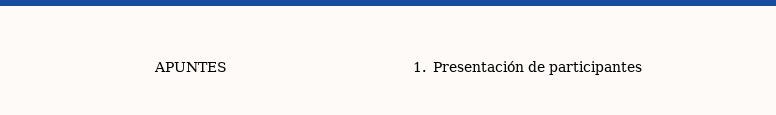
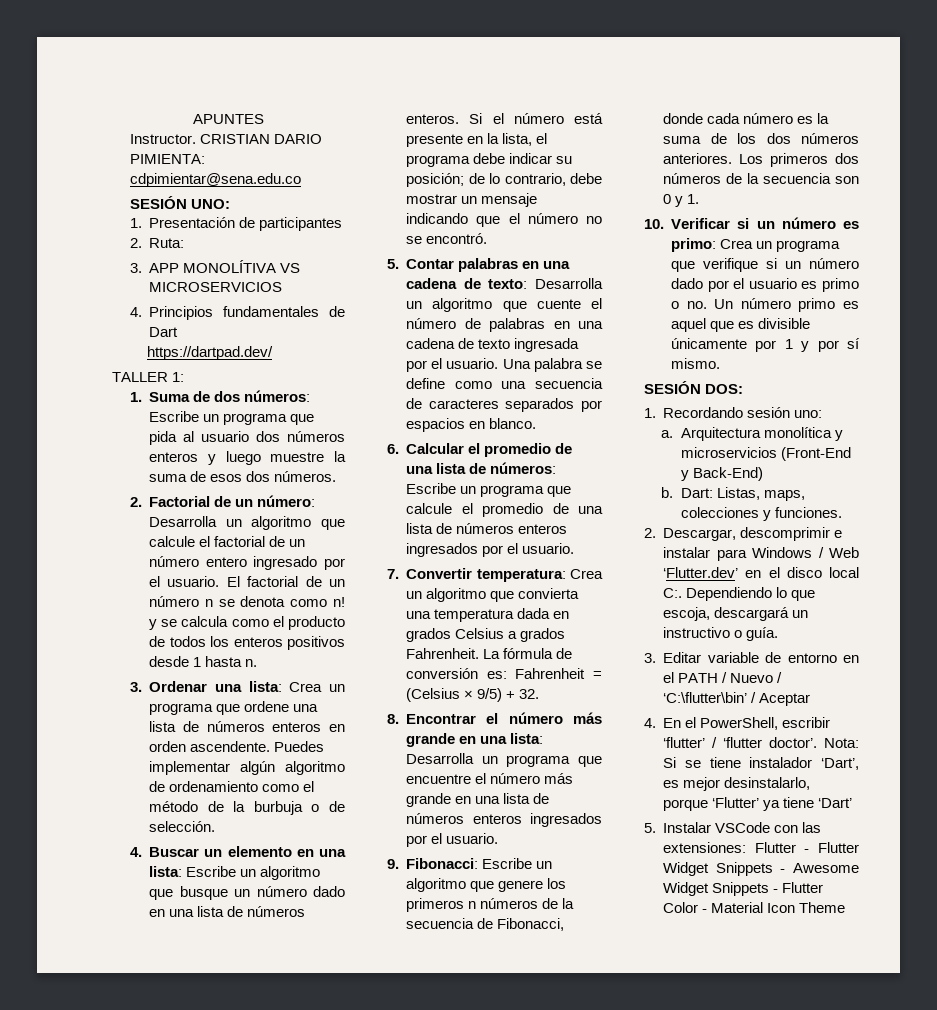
[413,61,643,75] 1. Presentación de participantes -> [129,134,322,144] [129,154,205,164] [129,173,301,187] [129,196,230,209] [129,217,343,231] [129,238,185,248] [129,260,301,273] [149,282,283,292] [129,306,345,320] [149,327,179,337] [147,346,274,360] [112,372,185,382] [129,390,311,402] [149,411,315,425] [149,431,345,445] [149,451,346,465] [149,471,337,482] [129,495,316,507] [149,516,345,530] [149,536,306,547] [149,556,345,570] [149,576,345,587] [149,596,345,607] [149,616,345,630] [149,636,345,650] [149,656,258,667] [129,681,345,692] [149,701,319,715] [149,721,345,732] [149,741,325,752] [149,761,345,775] [149,781,315,792] [149,801,345,815] [149,821,216,832] [129,846,346,857] [149,866,321,880] [149,886,345,900] [149,906,306,917] [406,113,603,124] [406,133,548,147] [406,153,573,167] [406,173,602,187] [406,193,538,207] [406,213,602,227] [406,233,488,244] [386,258,571,272] [406,278,603,289] [406,298,602,312] [406,318,603,332] [406,338,580,352] [406,358,602,372] [406,378,603,389] [406,398,602,412] [406,418,537,432] [386,443,573,457] [406,462,557,474] [406,483,572,497] [406,503,603,517] [406,523,568,534] [406,543,575,557] [386,568,603,582] [406,588,580,602] [406,608,570,622] [406,628,566,642] [406,648,573,659] [406,668,602,679] [406,688,540,702] [386,712,602,724] [406,733,544,747] [406,753,602,767] [406,773,574,784] [406,793,550,807] [406,813,602,827] [406,833,499,847] [386,858,553,869] [406,878,567,892] [406,898,575,912] [406,918,565,931] [663,113,830,124] [663,133,859,144] [663,153,859,167] [663,173,859,184] [663,194,700,207] [643,217,859,229] [671,238,841,252] [671,258,859,272] [671,278,859,292] [671,298,859,312] [671,318,811,332] [671,338,860,352] [671,358,721,369] [643,381,743,394] [643,407,823,418] [661,427,843,441] [680,447,851,461] [680,467,763,481] [661,487,805,501] [680,507,842,521] [643,527,843,541] [663,547,859,561] [663,567,859,578] [663,587,816,601] [663,607,809,621] [663,627,779,641] [643,652,859,663] [663,672,783,683] [663,692,811,706] [643,717,831,730] [663,737,859,748] [663,757,859,770] [663,777,811,791] [663,797,853,811] [643,822,822,833] [663,842,859,853] [663,862,859,876] [663,882,824,896] [663,902,846,913] Instructor. CRISTIAN DARIO PIMIENTA: cdpimientar@sena.edu.co // SESIÓN UNO: // 1. Presentación de participantes // 2. Ruta: // 3. APP MONOLÍTIVA VS MICROSERVICIOS // 4. Principios fundamentales de Dart // https://dartpad.dev/ // TALLER 1: // 1. Suma de dos números: Escribe un programa que pida al usuario dos números enteros y luego muestre la suma de esos dos números. // 2. Factorial de un número: Desarrolla un algoritmo que calcule el factorial de un número entero ingresado por el usuario. El factorial de un número n se denota como n! y se calcula como el producto de todos los enteros positivos desde 1 hasta n. // 3. Ordenar una lista: Crea un programa que ordene una lista de números enteros en orden ascendente. Puedes implementar algún algoritmo de ordenamiento como el método de la burbuja o de selección. // 4. Buscar un elemento en una lista: Escribe un algoritmo que busque un número dado en una lista de números enteros. Si el número está presente en la lista, el programa debe indicar su posición; de lo contrario, debe mostrar un mensaje indicando que el número no se encontró. // 5. Contar palabras en una cadena de texto: Desarrolla un algoritmo que cuente el número de palabras en una cadena de texto ingresada por el usuario. Una palabra se define como una secuencia de caracteres separados por espacios en blanco. // 6. Calcular el promedio de una lista de números: Escribe un programa que calcule el promedio de una lista de números enteros ingresados por el usuario. // 7. Convertir temperatura: Crea un algoritmo que convierta una temperatura dada en grados Celsius a grados Fahrenheit. La fórmula de conversión es: Fahrenheit = (Celsius × 9/5) + 32. // 8. Encontrar el número más grande en una lista: Desarrolla un programa que encuentre el número más grande en una lista de números enteros ingresados por el usuario. // 9. Fibonacci: Escribe un algoritmo que genere los primeros n números de la secuencia de Fibonacci, donde cada número es la suma de los dos números anteriores. Los primeros dos números de la secuencia son 0 y 1. // 10. Verificar si un número es primo: Crea un programa que verifique si un número dado por el usuario es primo o no. Un número primo es aquel que es divisible únicamente por 1 y por sí mismo. // SESIÓN DOS: // 1. Recordando sesión uno: // a. Arquitectura monolítica y microservicios (Front-End y Back-End) // b. Dart: Listas, maps, colecciones y funciones. // 2. Descargar, descomprimir e instalar para Windows / Web ‘Flutter.dev’ en el disco local C:. Dependiendo lo que escoja, descargará un instructivo o guía. // 3. Editar variable de entorno en el PATH / Nuevo / ‘C:\flutter\bin’ / Aceptar // 4. En el PowerShell, escribir ‘flutter’ / ‘flutter doctor’. Nota: Si se tiene instalador ‘Dart’, es mejor desinstalarlo, porque ‘Flutter’ ya tiene ‘Dart’ // 5. Instalar VSCode con las extensiones: Flutter - Flutter Widget Snippets - Awesome Widget Snippets - Flutter Color - Material Icon Theme

